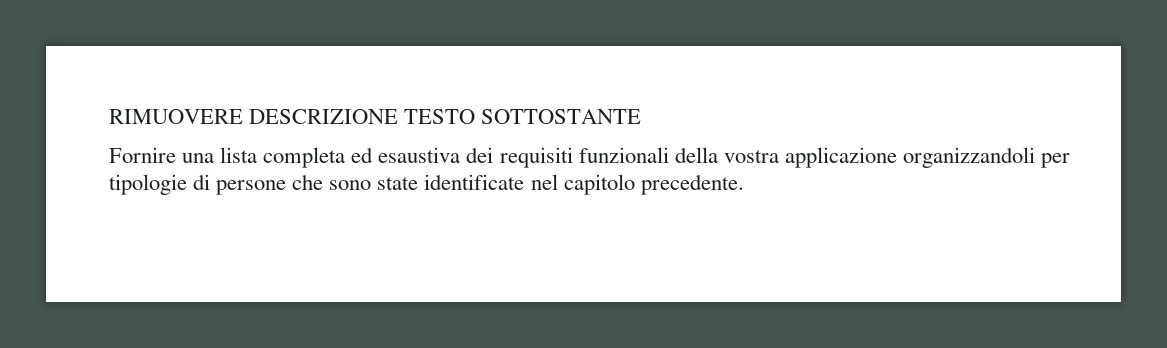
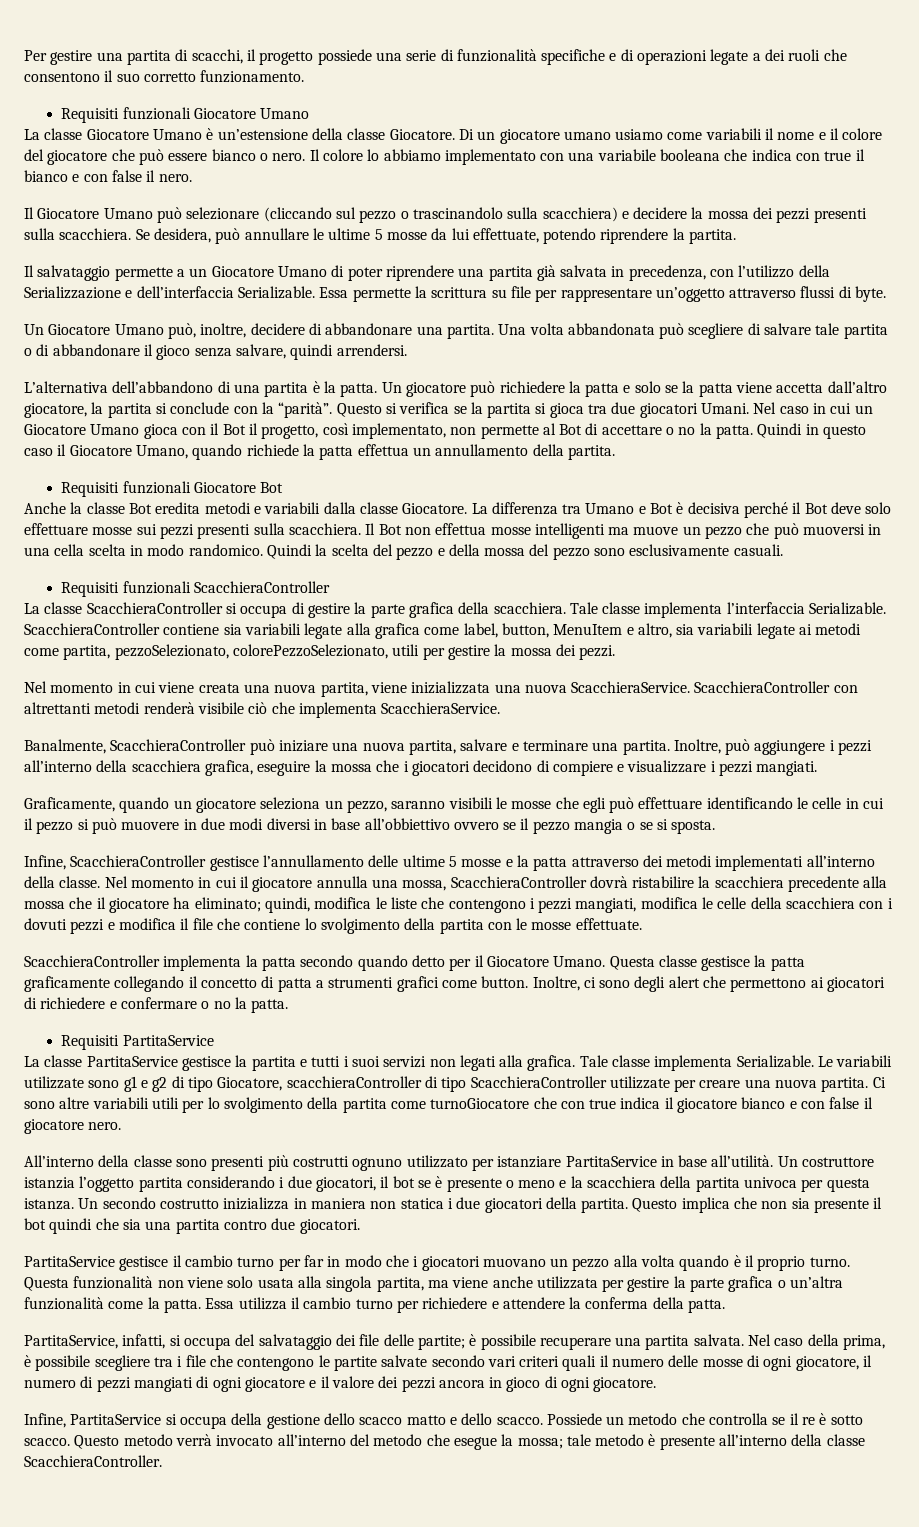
[109,109,642,124] [109,147,1070,168] [109,174,744,195] RIMUOVERE DESCRIZIONE TESTO SOTTOSTANTE // Fornire una lista completa ed esaustiva dei requisiti funzionali della vostra applicazione organizzandoli per tipologie di persone che sono state identificate nel capitolo precedente. -> [24,49,847,65] [24,70,305,83] [61,107,310,123] [24,128,883,144] [24,149,865,165] [24,170,192,182] [24,207,867,223] [24,228,737,244] [24,265,830,281] [24,286,887,302] [24,323,888,339] [24,344,407,360] [24,381,887,397] [24,402,873,418] [24,423,867,439] [24,444,615,460] [61,481,284,497] [24,502,892,518] [24,523,882,539] [24,544,783,560] [61,581,330,597] [24,602,887,618] [24,623,862,639] [24,644,616,660] [24,681,858,697] [24,702,501,718] [24,739,873,755] [24,760,818,776] [24,797,885,813] [24,818,716,834] [24,855,875,871] [24,876,888,892] [24,897,893,913] [24,918,642,934] [24,955,805,971] [24,976,886,992] [24,997,289,1013] [61,1035,214,1050] [24,1055,893,1071] [24,1076,886,1092] [24,1097,873,1113] [24,1119,122,1134] [24,1155,875,1171] [24,1176,870,1192] [24,1197,883,1213] [24,1218,360,1234] [24,1255,850,1271] [24,1276,844,1292] [24,1297,726,1313] [24,1334,886,1350] [24,1355,873,1371] [24,1376,657,1392] [24,1413,863,1429] [24,1434,865,1450] [24,1455,162,1467] Per gestire una partita di scacchi, il progetto possiede una serie di funzionalità specifiche e di operazioni legate a dei ruoli che consentono il suo corretto funzionamento. // Requisiti funzionali Giocatore Umano // La classe Giocatore Umano è un’estensione della classe Giocatore. Di un giocatore umano usiamo come variabili il nome e il colore del giocatore che può essere bianco o nero. Il colore lo abbiamo implementato con una variabile booleana che indica con true il bianco e con false il nero. // Il Giocatore Umano può selezionare (cliccando sul pezzo o trascinandolo sulla scacchiera) e decidere la mossa dei pezzi presenti sulla scacchiera. Se desidera, può annullare le ultime 5 mosse da lui effettuate, potendo riprendere la partita. // Il salvataggio permette a un Giocatore Umano di poter riprendere una partita già salvata in precedenza, con l’utilizzo della Serializzazione e dell’interfaccia Serializable. Essa permette la scrittura su file per rappresentare un’oggetto attraverso flussi di byte. // Un Giocatore Umano può, inoltre, decidere di abbandonare una partita. Una volta abbandonata può scegliere di salvare tale partita o di abbandonare il gioco senza salvare, quindi arrendersi. // L’alternativa dell’abbandono di una partita è la patta. Un giocatore può richiedere la patta e solo se la patta viene accetta dall’altro giocatore, la partita si conclude con la “parità”. Questo si verifica se la partita si gioca tra due giocatori Umani. Nel caso in cui un Giocatore Umano gioca con il Bot il progetto, così implementato, non permette al Bot di accettare o no la patta. Quindi in questo caso il Giocatore Umano, quando richiede la patta effettua un annullamento della partita. // Requisiti funzionali Giocatore Bot // Anche la classe Bot eredita metodi e variabili dalla classe Giocatore. La differenza tra Umano e Bot è decisiva perché il Bot deve solo effettuare mosse sui pezzi presenti sulla scacchiera. Il Bot non effettua mosse intelligenti ma muove un pezzo che può muoversi in una cella scelta in modo randomico. Quindi la scelta del pezzo e della mossa del pezzo sono esclusivamente casuali. // Requisiti funzionali ScacchieraController // La classe ScacchieraController si occupa di gestire la parte grafica della scacchiera. Tale classe implementa l’interfaccia Serializable. ScacchieraController contiene sia variabili legate alla grafica come label, button, MenuItem e altro, sia variabili legate ai metodi come partita, pezzoSelezionato, colorePezzoSelezionato, utili per gestire la mossa dei pezzi. // Nel momento in cui viene creata una nuova partita, viene inizializzata una nuova ScacchieraService. ScacchieraController con altrettanti metodi renderà visibile ciò che implementa ScacchieraService. // Banalmente, ScacchieraController può iniziare una nuova partita, salvare e terminare una partita. Inoltre, può aggiungere i pezzi all’interno della scacchiera grafica, eseguire la mossa che i giocatori decidono di compiere e visualizzare i pezzi mangiati. // Graficamente, quando un giocatore seleziona un pezzo, saranno visibili le mosse che egli può effettuare identificando le celle in cui il pezzo si può muovere in due modi diversi in base all’obbiettivo ovvero se il pezzo mangia o se si sposta. // Infine, ScacchieraController gestisce l’annullamento delle ultime 5 mosse e la patta attraverso dei metodi implementati all’interno della classe. Nel momento in cui il giocatore annulla una mossa, ScacchieraController dovrà ristabilire la scacchiera precedente alla mossa che il giocatore ha eliminato; quindi, modifica le liste che contengono i pezzi mangiati, modifica le celle della scacchiera con i dovuti pezzi e modifica il file che contiene lo svolgimento della partita con le mosse effettuate. // ScacchieraController implementa la patta secondo quando detto per il Giocatore Umano. Questa classe gestisce la patta graficamente collegando il concetto di patta a strumenti grafici come button. Inoltre, ci sono degli alert che permettono ai giocatori di richiedere e confermare o no la patta. // Requisiti PartitaService // La classe PartitaService gestisce la partita e tutti i suoi servizi non legati alla grafica. Tale classe implementa Serializable. Le variabili utilizzate sono g1 e g2 di tipo Giocatore, scacchieraController di tipo ScacchieraController utilizzate per creare una nuova partita. Ci sono altre variabili utili per lo svolgimento della partita come turnoGiocatore che con true indica il giocatore bianco e con false il giocatore nero. // All’interno della classe sono presenti più costrutti ognuno utilizzato per istanziare PartitaService in base all’utilità. Un costruttore istanzia l’oggetto partita considerando i due giocatori, il bot se è presente o meno e la scacchiera della partita univoca per questa istanza. Un secondo costrutto inizializza in maniera non statica i due giocatori della partita. Questo implica che non sia presente il bot quindi che sia una partita contro due giocatori. // PartitaService gestisce il cambio turno per far in modo che i giocatori muovano un pezzo alla volta quando è il proprio turno. Questa funzionalità non viene solo usata alla singola partita, ma viene anche utilizzata per gestire la parte grafica o un’altra funzionalità come la patta. Essa utilizza il cambio turno per richiedere e attendere la conferma della patta. // PartitaService, infatti, si occupa del salvataggio dei file delle partite; è possibile recuperare una partita salvata. Nel caso della prima, è possibile scegliere tra i file che contengono le partite salvate secondo vari criteri quali il numero delle mosse di ogni giocatore, il numero di pezzi mangiati di ogni giocatore e il valore dei pezzi ancora in gioco di ogni giocatore. // Infine, PartitaService si occupa della gestione dello scacco matto e dello scacco. Possiede un metodo che controlla se il re è sotto scacco. Questo metodo verrà invocato all’interno del metodo che esegue la mossa; tale metodo è presente all’interno della classe ScacchieraController.

